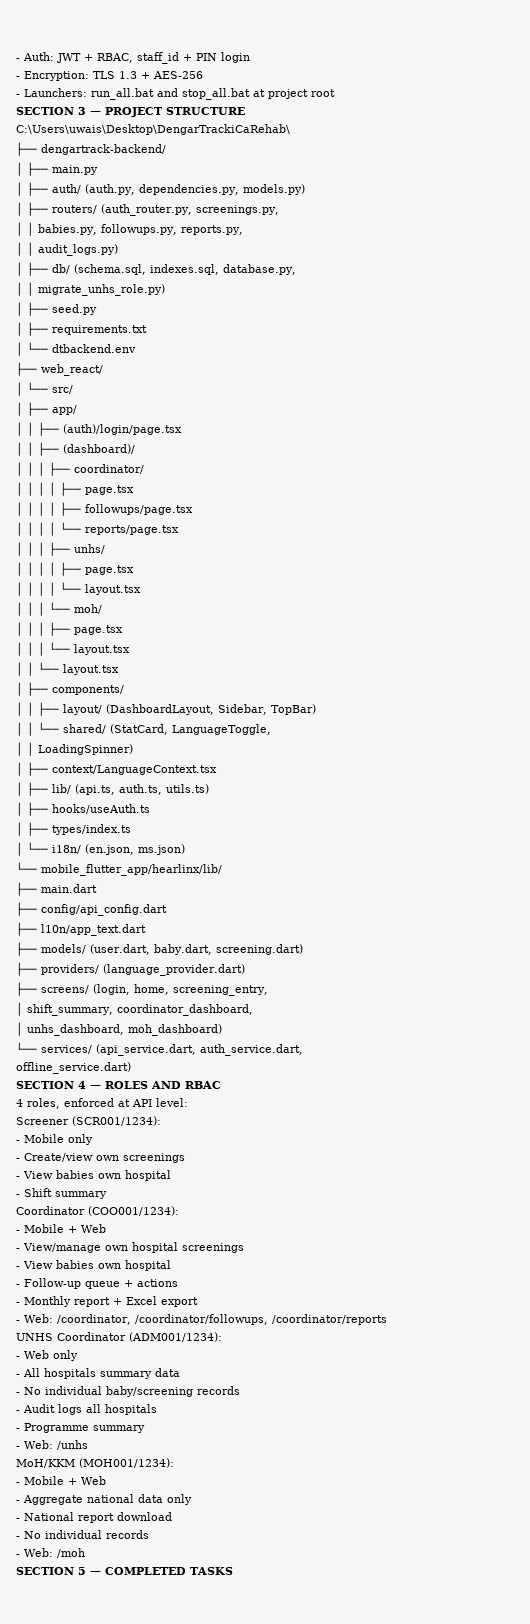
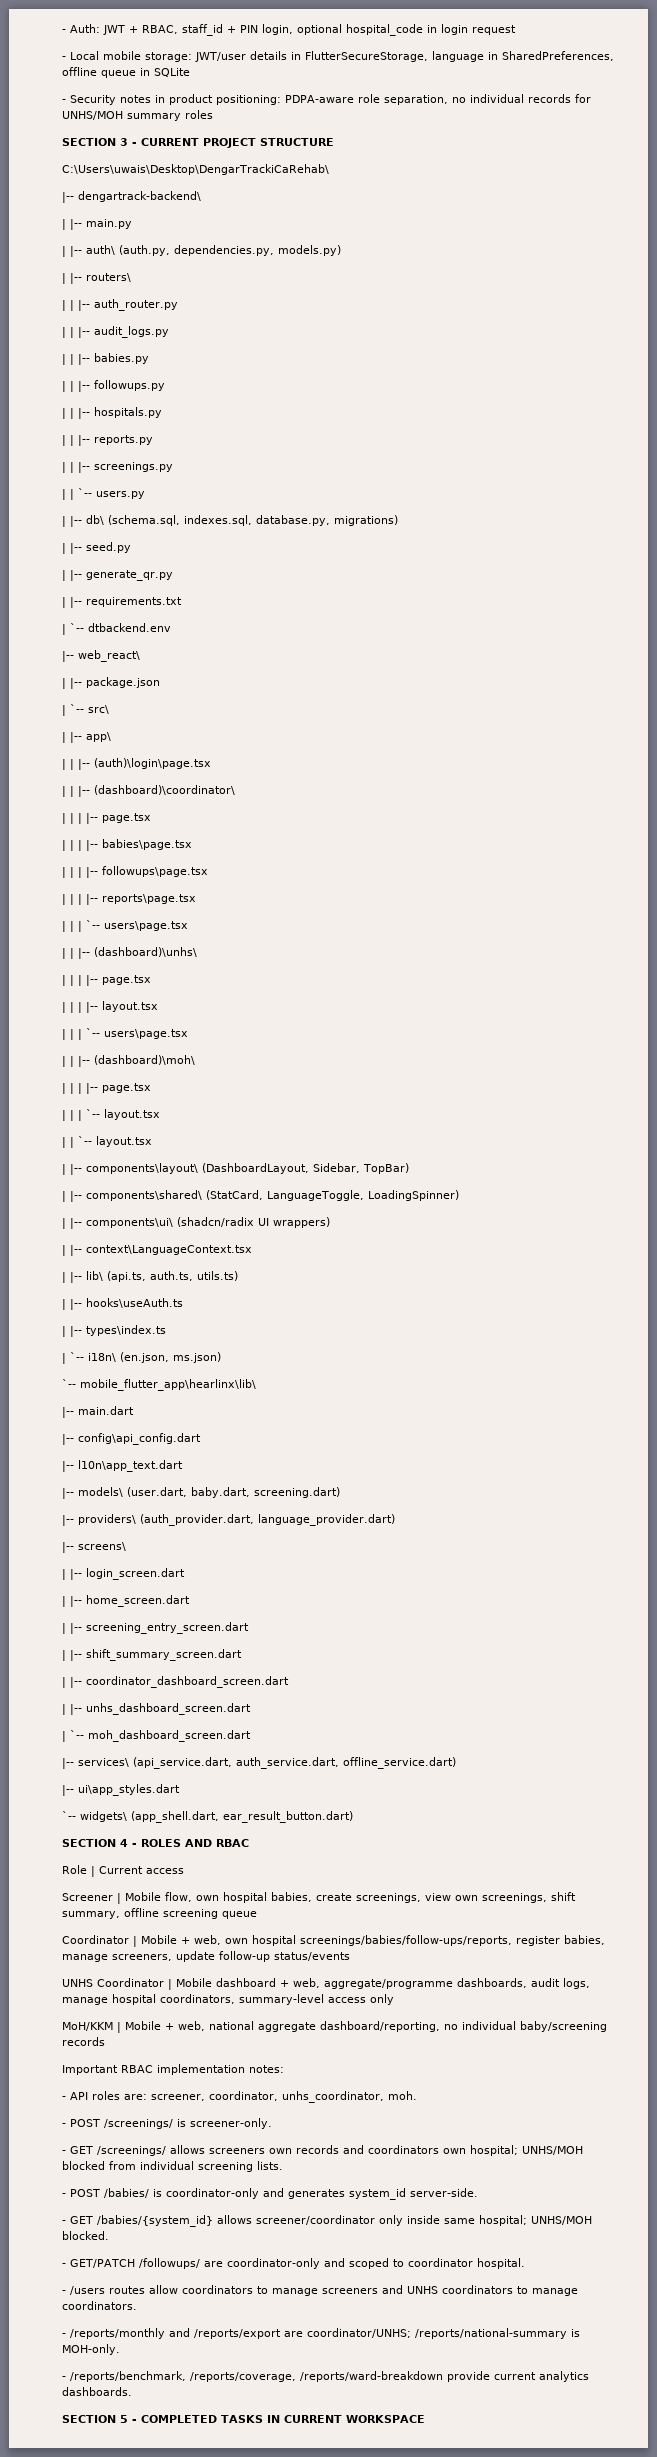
(217, 57) none -> [262,24,437,36] login, optional hospital_code in
[16,71,203,81] [16,88,335,100] // - Encryption: TLS 1.3 + AES-256 // - Launchers: run_all.bat and stop_all.bat at project root -> [472,25,516,35] [62,51,614,62] [62,67,190,78] [62,94,591,105] [62,110,213,121] request // - Local mobile storage: JWT/user details in FlutterSecureStorage, language in SharedPreferences, offline queue in SQLite // - Security notes in product positioning: PDPA-aware role separation, no individual records for UNHS/MOH summary roles
[90,111,101,115] — -> [132,138,199,146] - CURRENT
[16,142,166,156] [16,162,98,176] [16,182,305,196] [16,202,279,216] [16,222,243,236] [16,242,118,256] [16,262,296,276] [16,282,165,296] [16,302,97,316] [16,322,48,336] ├── dengartrack-backend/ // │ ├── main.py // │ ├── auth/ (auth.py, dependencies.py, models.py) // │ ├── routers/ (auth_router.py, screenings.py, // │ │ babies.py, followups.py, reports.py, // │ │ audit_logs.py) // │ ├── db/ (schema.sql, indexes.sql, database.py, // │ │ migrate_unhs_role.py) // │ ├── seed.py // │ ├── -> [62,191,201,203] [62,219,132,230] [62,245,341,257] [62,273,131,284] [62,299,178,311] [62,326,169,338] [62,353,149,365] [62,380,165,392] [62,407,162,419] [62,435,153,446] [62,462,173,473] [62,488,145,500] [62,515,398,527] [62,542,131,554] [62,570,173,581] [62,597,82,608] |-- dengartrack-backend\ // | |-- main.py // | |-- auth\ (auth.py, dependencies.py, models.py) // | |-- routers\ // | | |-- auth_router.py // | | |-- audit_logs.py // | | |-- babies.py // | | |-- followups.py // | | |-- hospitals.py // | | |-- reports.py // | | |-- screenings.py // | | `-- users.py // | |-- db\ (schema.sql, indexes.sql, database.py, migrations) // | |-- seed.py // | |-- generate_qr.py // | |--
[16,342,48,356] │ └── -> [62,623,84,635] | `--
[16,362,103,376] [16,382,73,396] [16,402,77,416] [16,422,182,436] [16,442,135,456] [16,462,144,476] [16,482,134,496] [16,502,193,516] [16,522,179,536] [16,542,105,556] [16,562,134,576] [16,582,141,596] [16,602,102,616] [16,622,123,636] [16,642,130,656] [16,662,119,676] [16,682,124,696] [16,702,102,716] ├── web_react/ // │ └── src/ // │ ├── app/ // │ │ ├── (auth)/login/page.tsx // │ │ ├── (dashboard)/ // │ │ │ ├── coordinator/ // │ │ │ │ ├── page.tsx // │ │ │ │ ├── followups/page.tsx // │ │ │ │ └── reports/page.tsx // │ │ │ ├── unhs/ // │ │ │ │ ├── page.tsx // │ │ │ │ └── layout.tsx // │ │ │ └── moh/ // │ │ │ ├── page.tsx // │ │ │ └── layout.tsx // │ │ └── layout.tsx // │ ├── components/ // │ │ ├── layout/ -> [62,650,140,662] [62,677,160,689] [62,704,109,716] [62,732,111,743] [62,758,211,770] [62,785,235,797] [62,813,151,824] [62,839,192,851] [62,866,208,878] [62,894,196,905] [62,920,188,932] [62,947,197,959] [62,975,151,986] [62,1001,158,1013] [62,1028,188,1040] [62,1055,195,1067] [62,1083,151,1094] [62,1109,160,1121] [62,1136,152,1148] [62,1163,198,1175] |-- web_react\ // | |-- package.json // | `-- src\ // | |-- app\ // | | |-- (auth)\login\page.tsx // | | |-- (dashboard)\coordinator\ // | | | |-- page.tsx // | | | |-- babies\page.tsx // | | | |-- followups\page.tsx // | | | |-- reports\page.tsx // | | | `-- users\page.tsx // | | |-- (dashboard)\unhs\ // | | | |-- page.tsx // | | | |-- layout.tsx // | | | `-- users\page.tsx // | | |-- (dashboard)\moh\ // | | | |-- page.tsx // | | | `-- layout.tsx // | | `-- layout.tsx // | |-- components\layout\
[16,722,106,736] │ │ └── shared/ -> [62,1190,202,1202] | |-- components\shared\
[16,742,34,756] // │ │ -> (364, 1195) none
[16,762,217,776] [16,782,209,796] [16,802,150,816] [16,822,131,836] [16,842,185,856] [16,862,222,876] [16,882,97,896] [16,902,167,916] [16,922,146,936] [16,942,303,956] [16,962,245,976] [16,982,268,996] [16,1002,253,1016] [16,1022,222,1036] [16,1042,303,1056] [16,1062,131,1074] │ ├── context/LanguageContext.tsx // │ ├── lib/ (api.ts, auth.ts, utils.ts) // │ ├── hooks/useAuth.ts // │ ├── types/index.ts // │ └── i18n/ (en.json, ms.json) // └── mobile_flutter_app/hearlinx/lib/ // ├── main.dart // ├── config/api_config.dart // ├── l10n/app_text.dart // ├── models/ (user.dart, baby.dart, screening.dart) // ├── providers/ (language_provider.dart) // ├── screens/ (login, home, screening_entry, // │ shift_summary, coordinator_dashboard, // │ unhs_dashboard, moh_dashboard) // └── services/ (api_service.dart, auth_service.dart, // offline_service.dart) -> [62,1217,330,1229] [62,1245,252,1256] [62,1271,238,1283] [62,1298,183,1310] [62,1325,166,1337] [62,1352,221,1364] [62,1379,256,1391] [62,1406,134,1418] [62,1433,201,1445] [62,1460,183,1472] [62,1487,340,1499] [62,1514,395,1526] [62,1542,126,1553] [62,1568,185,1580] [62,1595,190,1607] [62,1622,249,1634] [62,1649,242,1661] [62,1676,289,1688] [62,1703,251,1715] [62,1730,251,1742] [62,1757,456,1769] [62,1784,180,1796] [62,1811,353,1823] | |-- components\ui\ (shadcn/radix UI wrappers) // | |-- context\LanguageContext.tsx // | |-- lib\ (api.ts, auth.ts, utils.ts) // | |-- hooks\useAuth.ts // | |-- types\index.ts // | `-- i18n\ (en.json, ms.json) // `-- mobile_flutter_app\hearlinx\lib\ // |-- main.dart // |-- config\api_config.dart // |-- l10n\app_text.dart // |-- models\ (user.dart, baby.dart, screening.dart) // |-- providers\ (auth_provider.dart, language_provider.dart) // |-- screens\ // | |-- login_screen.dart // | |-- home_screen.dart // | |-- screening_entry_screen.dart // | |-- shift_summary_screen.dart // | |-- coordinator_dashboard_screen.dart // | |-- unhs_dashboard_screen.dart // | `-- moh_dashboard_screen.dart // |-- services\ (api_service.dart, auth_service.dart, offline_service.dart) // |-- ui\app_styles.dart // `-- widgets\ (app_shell.dart, ear_result_button.dart)
[90,1085,101,1089] — -> [132,1843,137,1847] -
[16,1098,188,1109] [16,1116,161,1126] [16,1134,93,1145] [16,1153,185,1163] [16,1170,171,1181] [16,1188,107,1199] [16,1206,179,1216] [16,1224,106,1233] [16,1242,244,1253] [16,1260,171,1271] [16,1278,178,1289] [16,1296,198,1307] [16,1314,387,1325] [16,1332,222,1342] [16,1350,78,1361] [16,1368,180,1379] [16,1386,240,1397] [16,1404,157,1415] [16,1423,145,1433] [16,1440,88,1450] [16,1458,174,1468] [16,1476,106,1485] [16,1494,192,1505] [16,1512,172,1523] [16,1530,149,1539] [16,1548,85,1558] 4 roles, enforced at API level: // Screener (SCR001/1234): // - Mobile only // - Create/view own screenings // - View babies own hospital // - Shift summary // Coordinator (COO001/1234): // - Mobile + Web // - View/manage own hospital screenings // - View babies own hospital // - Follow-up queue + actions // - Monthly report + Excel export // - Web: /coordinator, /coordinator/followups, /coordinator/reports // UNHS Coordinator (ADM001/1234): // - Web only // - All hospitals summary data // - No individual baby/screening records // - Audit logs all hospitals // - Programme summary // - Web: /unhs // MoH/KKM (MOH001/1234): // - Mobile + Web // - Aggregate national data only // - National report download // - No individual records // - Web: /moh -> [62,1865,184,1877] [62,1892,576,1904] [62,1908,257,1919] [62,1935,605,1947] [62,1951,350,1962] [62,1978,590,1990] [62,1994,394,2005] [62,2021,607,2033] [62,2037,105,2046] [62,2064,284,2075] [62,2091,417,2103] [62,2118,272,2129] [62,2145,583,2156] [62,2161,283,2172] [62,2188,478,2200] [62,2215,592,2227] [62,2231,109,2240] [62,2258,525,2269] [62,2285,578,2296] [62,2301,137,2310] [62,2328,580,2339] [62,2344,120,2355] [62,2371,589,2382] [62,2387,132,2396] Role | Current access // Screener | Mobile flow, own hospital babies, create screenings, view own screenings, shift summary, offline screening queue // Coordinator | Mobile + web, own hospital screenings/babies/follow-ups/reports, register babies, manage screeners, update follow-up status/events // UNHS Coordinator | Mobile dashboard + web, aggregate/programme dashboards, audit logs, manage hospital coordinators, summary-level access only // MoH/KKM | Mobile + web, national aggregate dashboard/reporting, no individual baby/screening records // Important RBAC implementation notes: // - API roles are: screener, coordinator, unhs_coordinator, moh. // - POST /screenings/ is screener-only. // - GET /screenings/ allows screeners own records and coordinators own hospital; UNHS/MOH blocked from individual screening lists. // - POST /babies/ is coordinator-only and generates system_id server-side. // - GET /babies/{system_id} allows screener/coordinator only inside same hospital; UNHS/MOH blocked. // - GET/PATCH /followups/ are coordinator-only and scoped to coordinator hospital. // - /users routes allow coordinators to manage screeners and UNHS coordinators to manage coordinators. // - /reports/monthly and /reports/export are coordinator/UNHS; /reports/national-summary is MOH-only. // - /reports/benchmark, /reports/coverage, /reports/ward-breakdown provide current analytics dashboards.
[90,1571,101,1575] — -> [132,2419,137,2423] -
(233, 1571) none -> [267,2415,425,2423] IN CURRENT WORKSPACE

